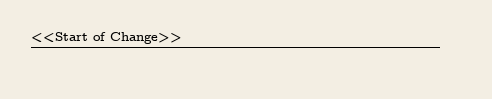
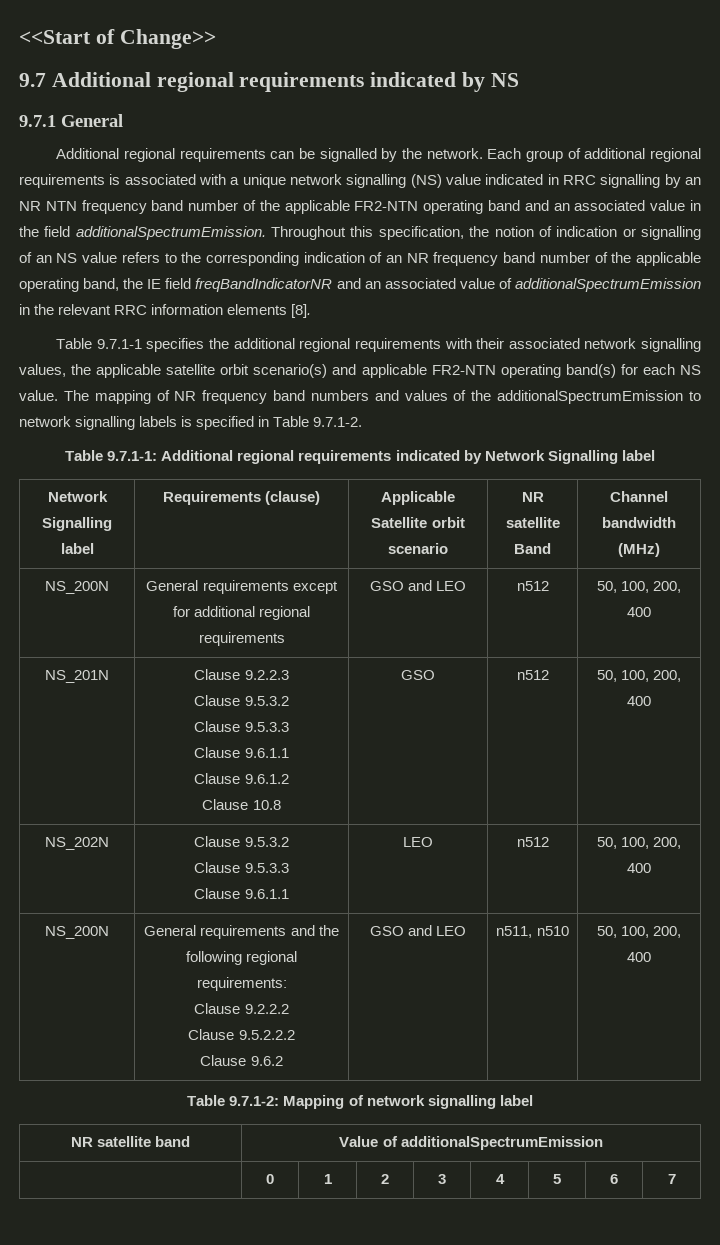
(182, 38) none -> [19,72,519,92] [19,114,123,127] [56,148,702,162] [19,174,702,188] [19,200,701,214] [19,226,702,240] [19,252,702,266] [19,278,701,292] [19,304,312,318] [56,338,701,352] [19,364,702,378] [19,390,701,404] [19,416,363,430] [65,450,655,464] [47,491,108,502] [42,517,112,531] [60,543,94,554] [162,491,321,505] [381,491,455,505] [371,517,465,528] [388,543,448,554] [521,492,544,502] [505,517,560,528] [514,543,551,554] [610,491,668,502] [602,517,676,528] [618,543,660,557] [45,581,109,594] [146,580,338,594] [172,606,311,620] [198,632,285,646] [369,580,467,591] [516,581,549,591] [596,581,682,593] [627,607,651,617] [45,670,109,683] [194,669,289,680] [194,695,289,706] [194,721,289,732] [194,747,289,758] [194,773,289,784] [202,799,281,810] [401,670,435,680] [516,670,549,680] [596,670,682,682] [627,696,651,706] [45,837,109,850] [194,836,289,847] [194,862,289,873] [194,888,289,899] [403,837,433,847] [516,837,549,847] [596,837,682,849] [627,863,651,873] [45,926,109,939] [144,925,339,939] [185,951,298,965] [196,977,287,991] [194,1003,289,1014] [188,1029,295,1040] [200,1055,283,1066] [369,925,467,936] [496,926,569,938] [596,926,682,938] [627,952,651,962] [187,1095,533,1109] [70,1136,191,1147] [339,1136,603,1150] [266,1174,274,1184] [323,1174,332,1184] [381,1174,389,1184] [438,1174,446,1184] [495,1174,505,1184] [553,1174,561,1184] [610,1174,618,1184] [667,1174,676,1184] // 9.7 Additional regional requirements indicated by NS // 9.7.1 General // Additional regional requirements can be signalled by the network. Each group of additional regional requirements is associated with a unique network signalling (NS) value indicated in RRC signalling by an NR NTN frequency band number of the applicable FR2-NTN operating band and an associated value in the field additionalSpectrumEmission. Throughout this specification, the notion of indication or signalling of an NS value refers to the corresponding indication of an NR frequency band number of the applicable operating band, the IE field freqBandIndicatorNR and an associated value of additionalSpectrumEmission in the relevant RRC information elements [8]. // Table 9.7.1-1 specifies the additional regional requirements with their associated network signalling values, the applicable satellite orbit scenario(s) and applicable FR2-NTN operating band(s) for each NS value. The mapping of NR frequency band numbers and values of the additionalSpectrumEmission to network signalling labels is specified in Table 9.7.1-2. // Table 9.7.1-1: Additional regional requirements indicated by Network Signalling label // Network Signalling label | Requirements (clause) | Applicable Satellite orbit scenario | NR satellite Band | Channel bandwidth (MHz) // NS_200N | General requirements except for additional regional requirements | GSO and LEO | n512 | 50, 100, 200, 400 // NS_201N | Clause 9.2.2.3 // Clause 9.5.3.2 // Clause 9.5.3.3 // Clause 9.6.1.1 // Clause 9.6.1.2 // Clause 10.8 | GSO | n512 | 50, 100, 200, 400 // NS_202N | Clause 9.5.3.2 // Clause 9.5.3.3 // Clause 9.6.1.1 | LEO | n512 | 50, 100, 200, 400 // NS_200N | General requirements and the following regional requirements: // Clause 9.2.2.2 // Clause 9.5.2.2.2 // Clause 9.6.2 | GSO and LEO | n511, n510 | 50, 100, 200, 400 // Table 9.7.1-2: Mapping of network signalling label // NR satellite band | Value of additionalSpectrumEmission // | 0 | 1 | 2 | 3 | 4 | 5 | 6 | 7

